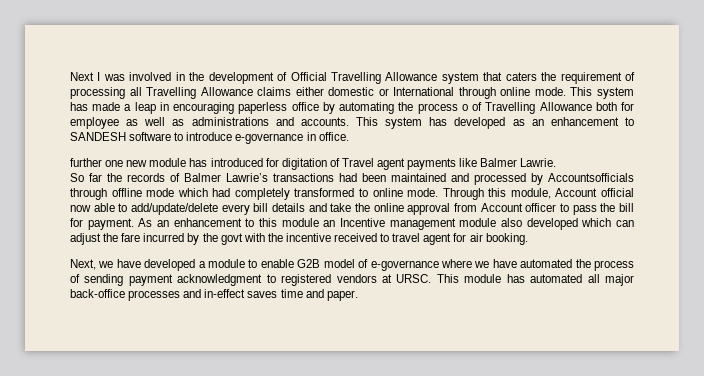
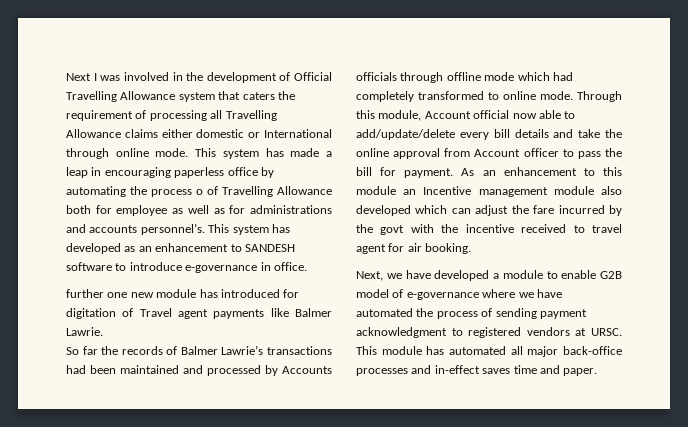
(185, 122) none -> [229,205,246,214] for
[300,117,349,126] accounts. -> [89,223,205,235] accounts personnel’s.
[548,173,634,182] Accountsofficials -> [282,366,332,374] [356,72,397,81] Accounts officials

